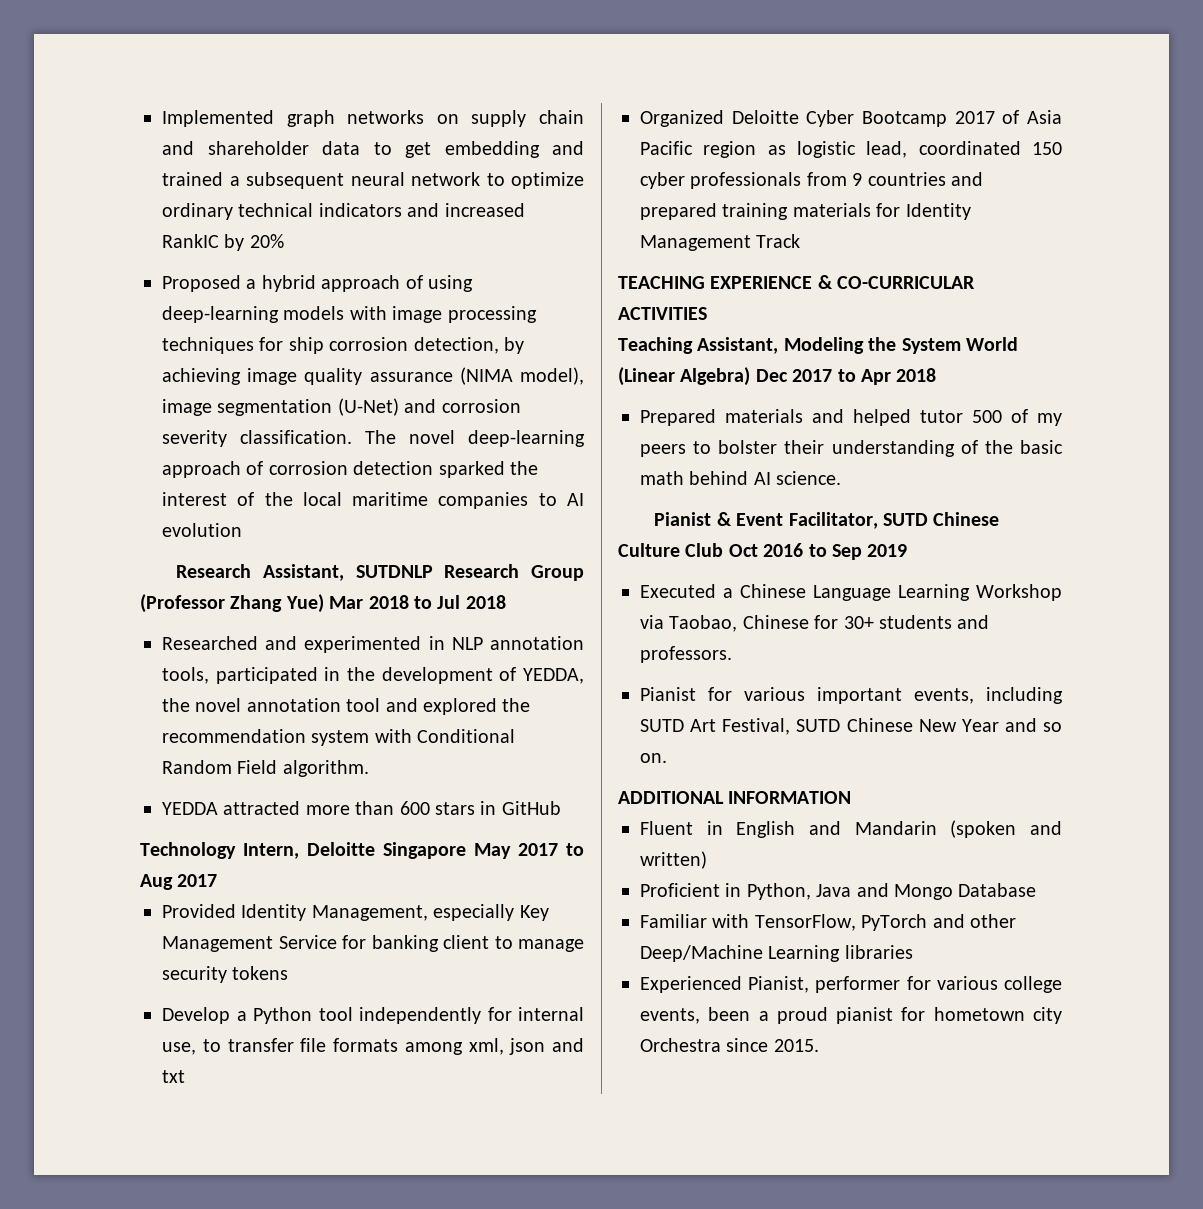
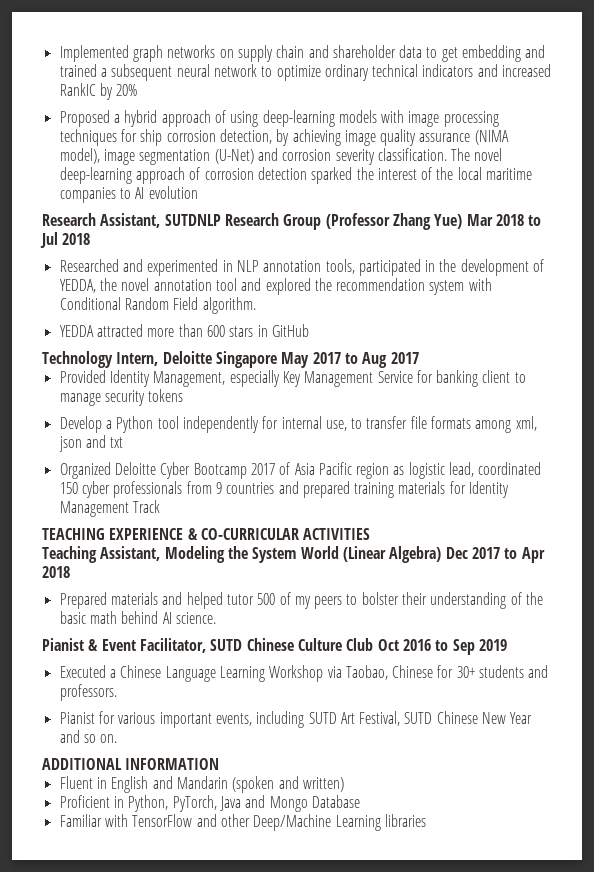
(811, 891) none -> [172,795,217,812] PyTorch,
[754,914,928,931] TensorFlow, PyTorch -> [132,814,193,827] TensorFlow
[640,976,1062,993] [640,1007,1062,1024] [640,1038,819,1052] // Experienced Pianist, performer for various college events, been a proud pianist for hometown city Orchestra since 2015. -> (426, 820) none

